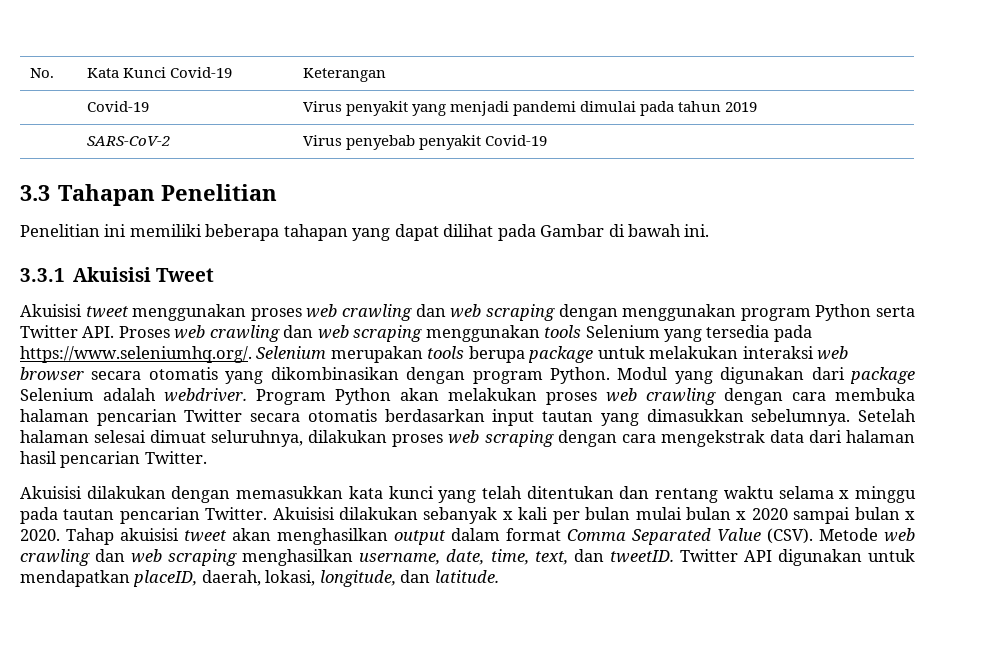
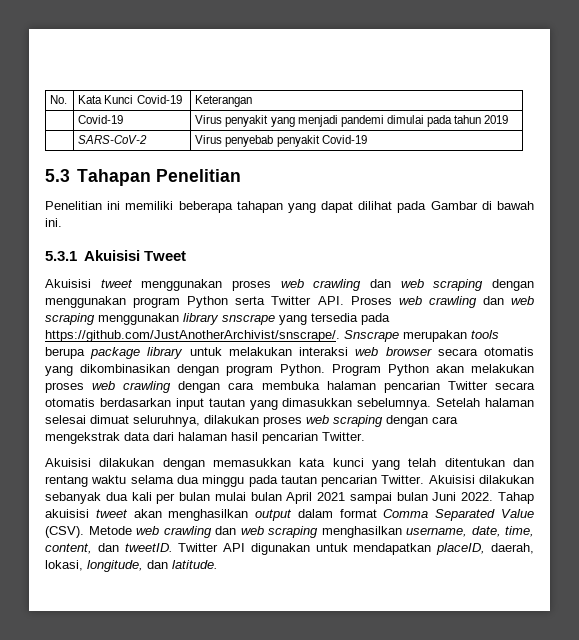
[20,185,50,201] 3.3 -> [45,169,70,182] 5.3
[20,268,65,282] 3.3.1 -> [45,251,77,261] 5.3.1
[544,325,660,338] tools Selenium -> [183,313,275,325] library snscrape
[20,346,327,363] https://www.seleniumhq.org/. Selenium -> [45,330,399,342] https://github.com/JustAnotherArchivist/snscrape/. Snscrape
(594, 354) none -> [147,347,184,359] library
[617,367,915,384] [20,388,247,402] Modul yang digunakan dari package Selenium adalah webdriver. -> (325, 370) none
[839,490,850,499] x -> [176,475,199,484] dua
[502,511,513,520] x -> [105,492,128,501] dua
[736,507,915,524] [20,529,60,541] x 2020 sampai bulan x 2020. -> [286,492,494,504] April 2021 sampai bulan Juni 2022.
[534,551,568,565] text, -> [45,543,92,554] content,

